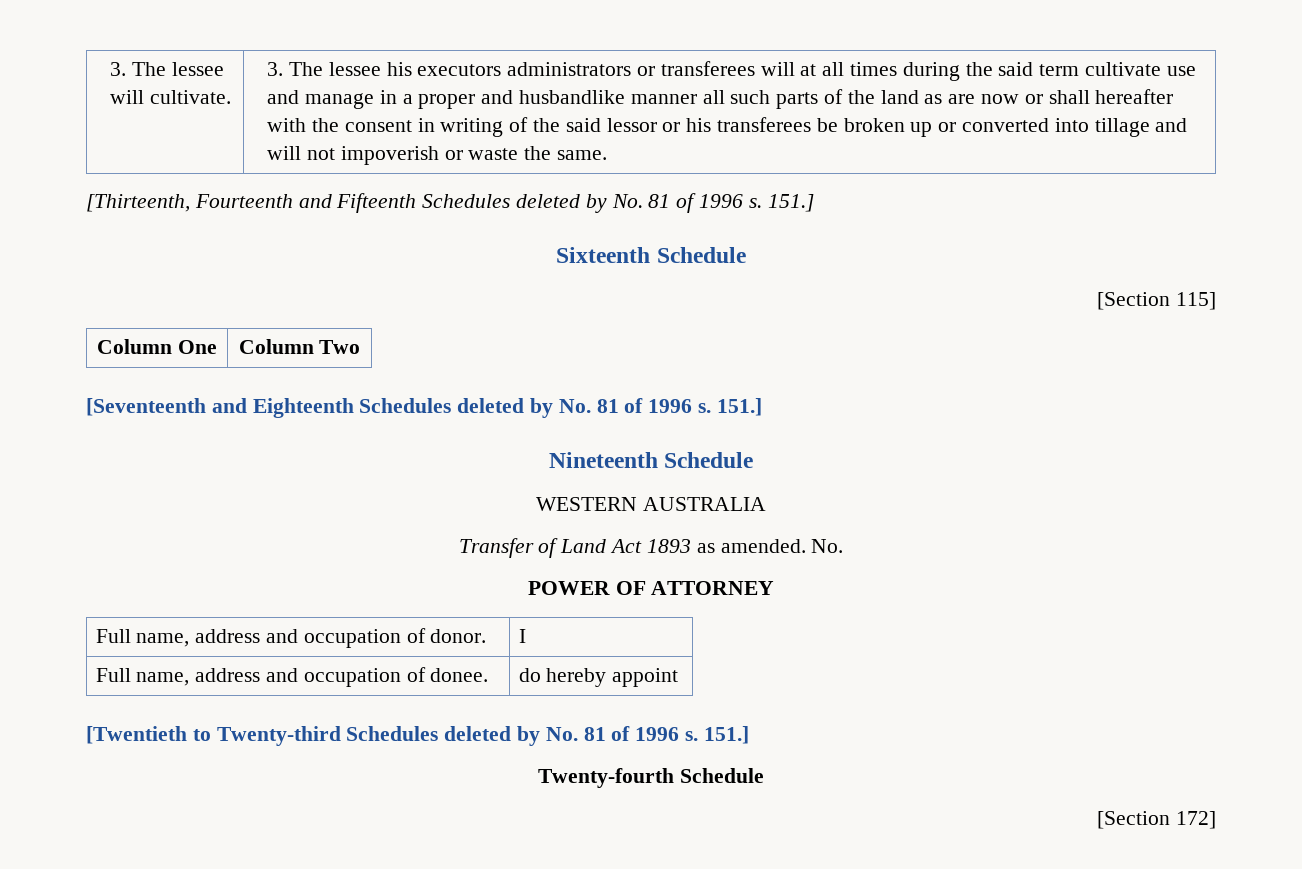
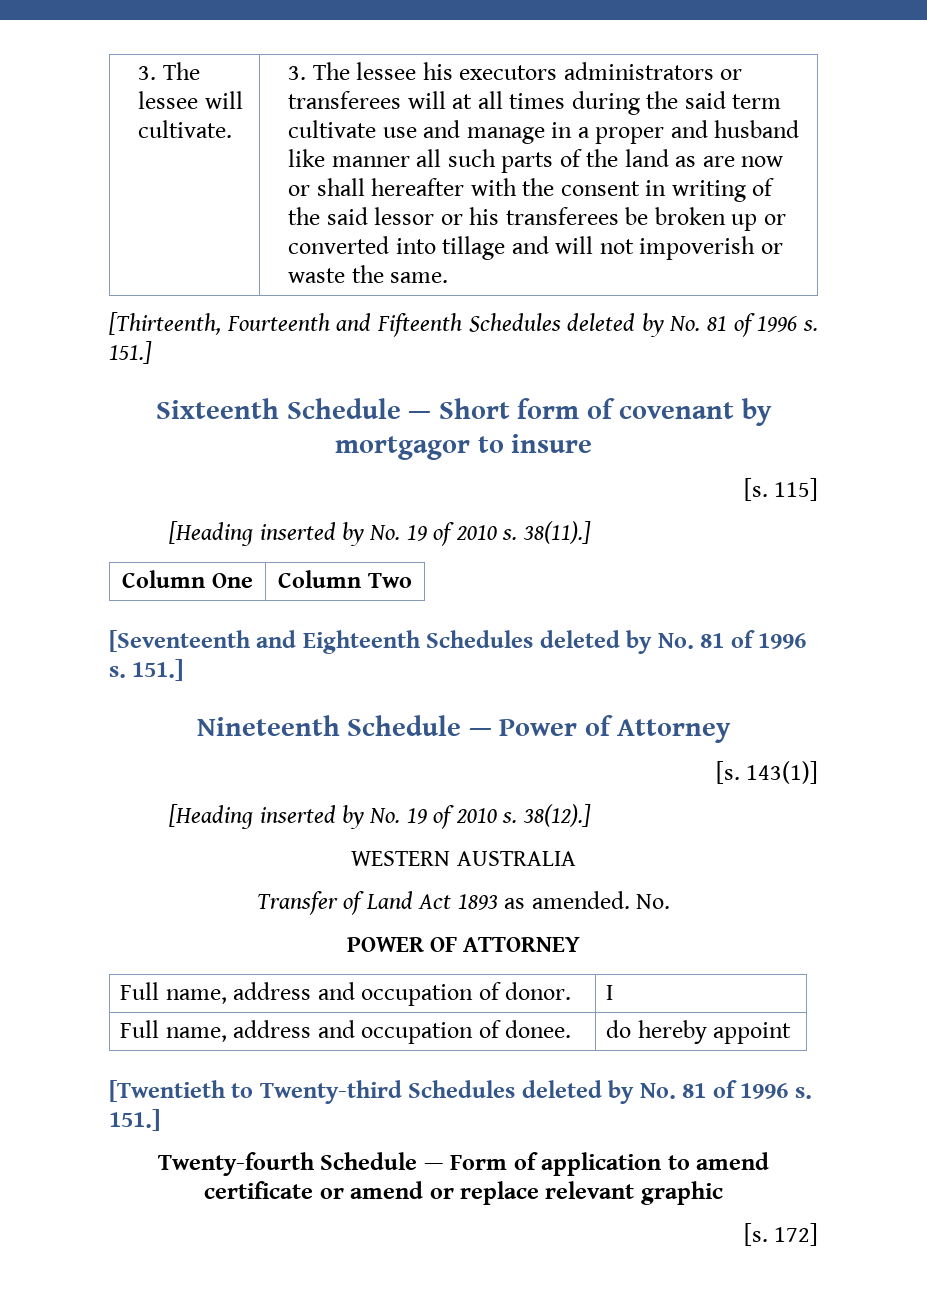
[519,90,626,104] husbandlike -> [714,120,800,138] [288,149,326,167] husband like
[1097,292,1216,310] // [Section 115] -> [408,398,772,426] [334,434,593,460] [743,478,818,501] [169,521,591,546] — Short form of covenant by mortgagor to insure // [s. 115] // [Heading inserted by No. 19 of 2010 s. 38(11).]
(754, 460) none -> [468,715,732,743] [715,761,818,784] [169,804,591,829] — Power of Attorney // [s. 143(1)] // [Heading inserted by No. 19 of 2010 s. 38(12).]
[1097,811,1171,829] // [Section -> [423,1152,770,1176] [204,1181,723,1205] [743,1223,768,1246] — Form of application to amend certificate or amend or replace relevant graphic // [s.

